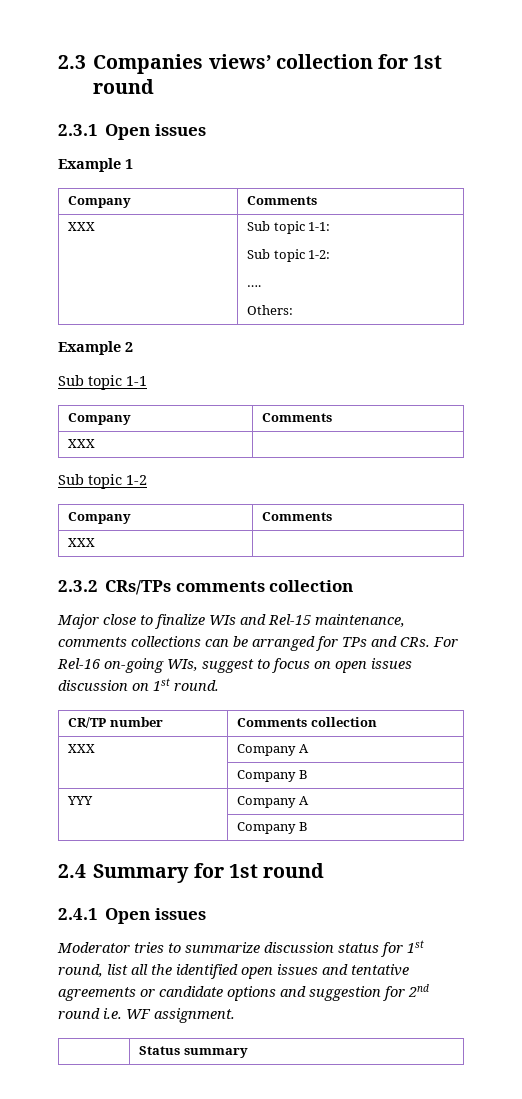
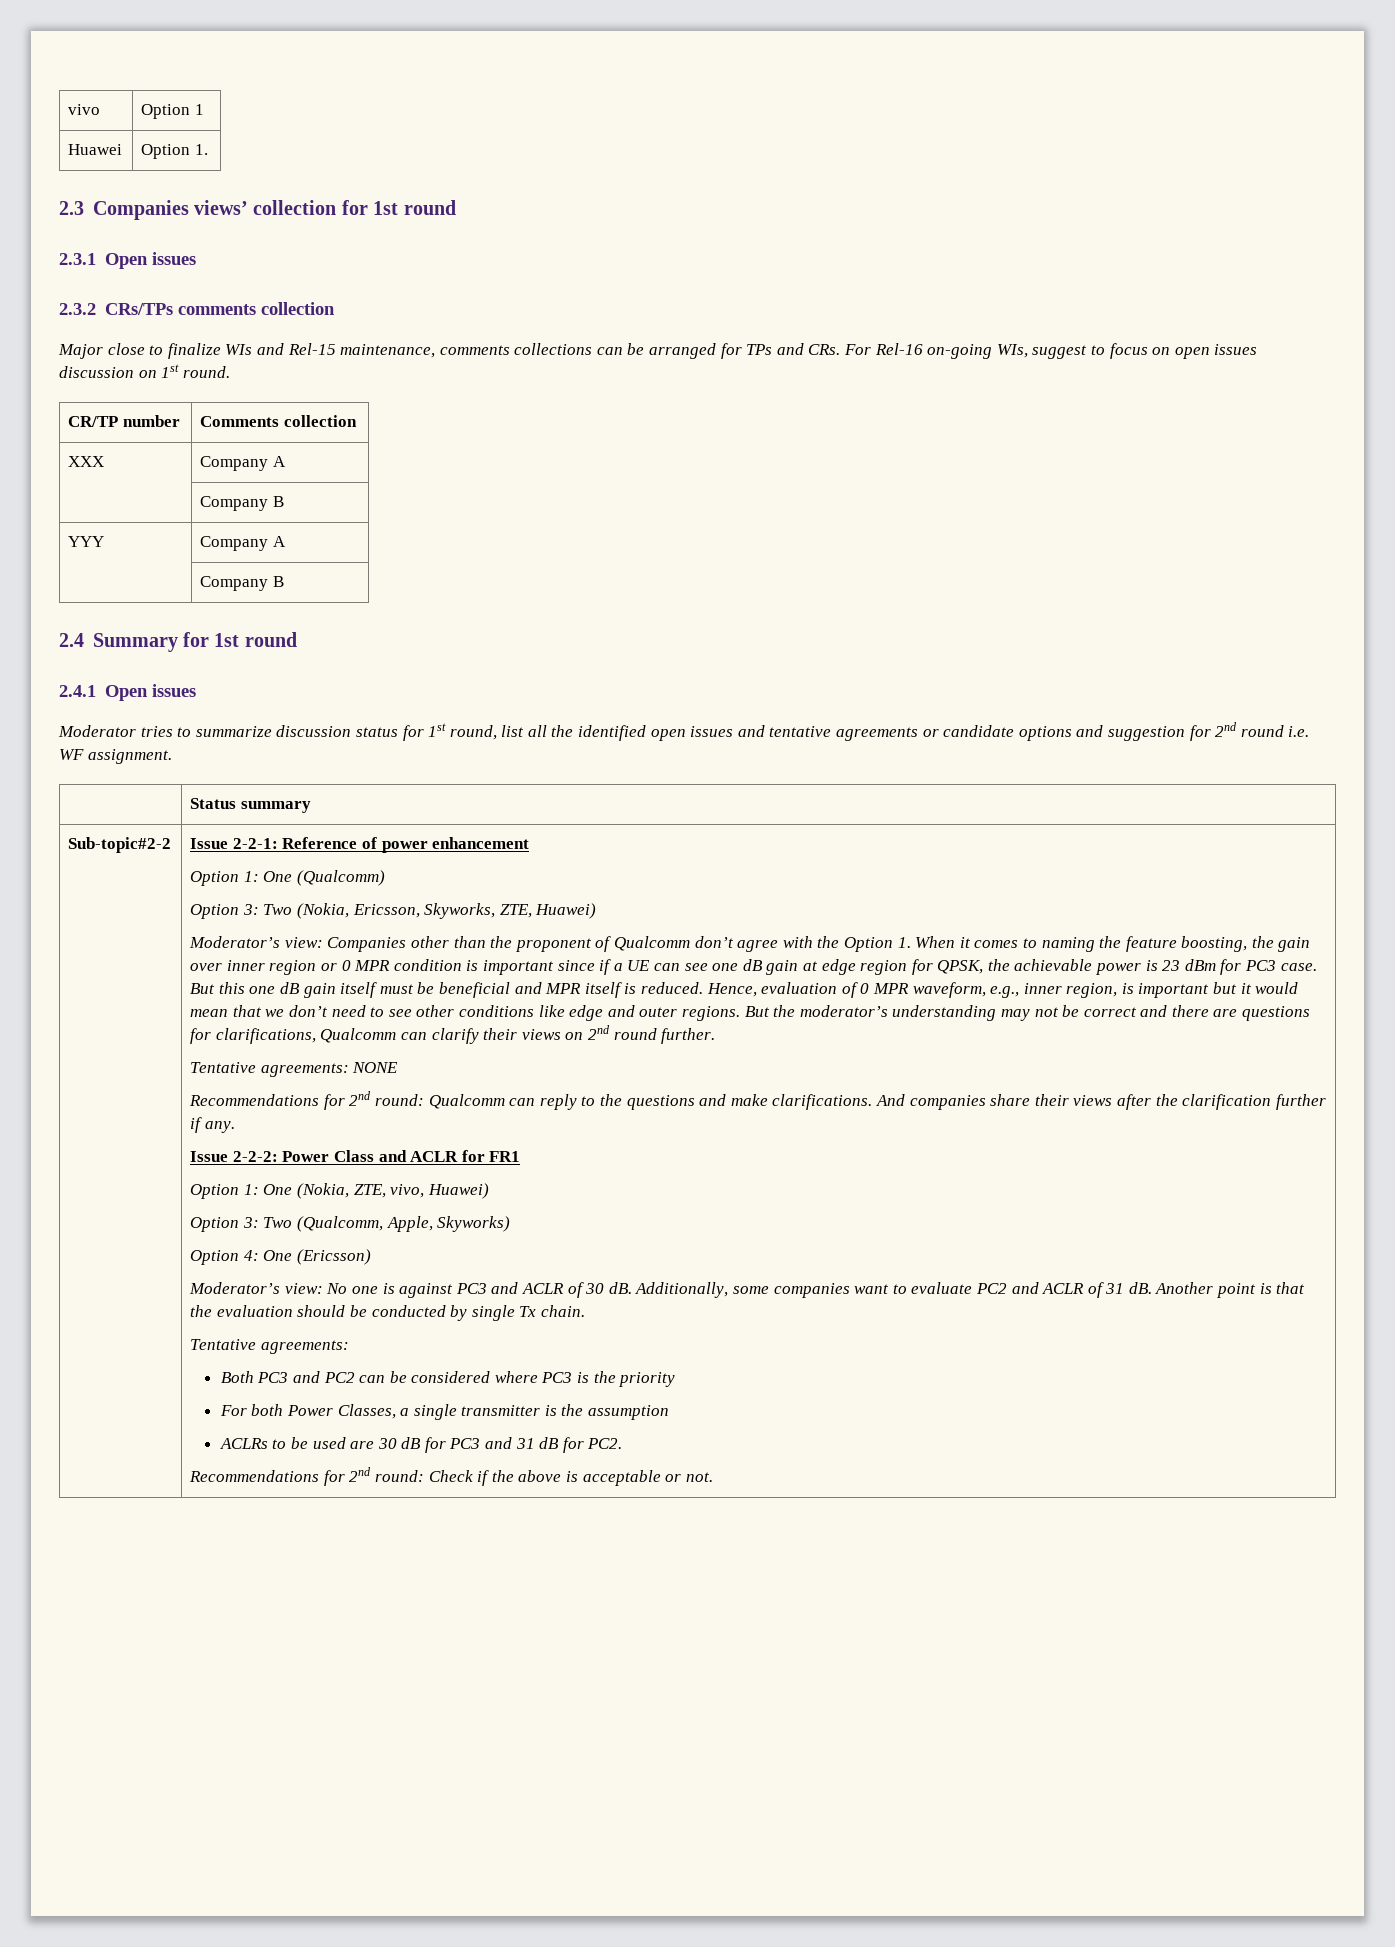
(58, 62) none -> [68,104,101,115] [141,104,204,119] [68,144,123,155] [141,144,208,159] vivo | Option 1 // Huawei | Option 1. //
[58,158,133,172] [68,196,132,208] [247,196,318,205] [68,222,96,231] [247,221,331,234] [247,249,331,262] [247,285,262,287] [247,305,294,315] [58,341,133,355] [58,375,147,390] [68,413,132,425] [262,413,333,422] [68,439,96,448] [58,474,147,489] [68,512,132,524] [262,512,333,521] [68,538,96,547] // Example 1 // Company | Comments // XXX | Sub topic 1-1: // Sub topic 1-2: // …. // Others: // Example 2 // Sub topic 1-1 // Company | Comments // XXX | // Sub topic 1-2 // Company | Comments // XXX | -> (196, 258) none
(248, 1053) none -> [68,837,172,853] [190,837,530,853] [190,870,386,886] [190,903,597,919] [189,936,1311,952] [190,959,1317,975] [190,982,1299,998] [190,1005,1311,1021] [190,1025,716,1044] [190,1062,399,1077] [189,1091,1326,1110] [190,1117,235,1133] [190,1150,521,1162] [190,1183,489,1199] [190,1216,511,1232] [190,1249,372,1265] [189,1282,1306,1298] [190,1305,586,1321] [190,1339,349,1354] [220,1371,676,1387] [219,1404,670,1420] [219,1437,623,1453] [189,1467,713,1486] // Sub-topic#2-2 | Issue 2-2-1: Reference of power enhancement // Option 1: One (Qualcomm) // Option 3: Two (Nokia, Ericsson, Skyworks, ZTE, Huawei) // Moderator’s view: Companies other than the proponent of Qualcomm don’t agree with the Option 1. When it comes to naming the feature boosting, the gain over inner region or 0 MPR condition is important since if a UE can see one dB gain at edge region for QPSK, the achievable power is 23 dBm for PC3 case. But this one dB gain itself must be beneficial and MPR itself is reduced. Hence, evaluation of 0 MPR waveform, e.g., inner region, is important but it would mean that we don’t need to see other conditions like edge and outer regions. But the moderator’s understanding may not be correct and there are questions for clarifications, Qualcomm can clarify their views on 2nd round further. // Tentative agreements: NONE // Recommendations for 2nd round: Qualcomm can reply to the questions and make clarifications. And companies share their views after the clarification further if any. // Issue 2-2-2: Power Class and ACLR for FR1 // Option 1: One (Nokia, ZTE, vivo, Huawei) // Option 3: Two (Qualcomm, Apple, Skyworks) // Option 4: One (Ericsson) // Moderator’s view: No one is against PC3 and ACLR of 30 dB. Additionally, some companies want to evaluate PC2 and ACLR of 31 dB. Another point is that the evaluation should be conducted by single Tx chain. // Tentative agreements: // Both PC3 and PC2 can be considered where PC3 is the priority // For both Power Classes, a single transmitter is the assumption // ACLRs to be used are 30 dB for PC3 and 31 dB for PC2. // Recommendations for 2nd round: Check if the above is acceptable or not.

